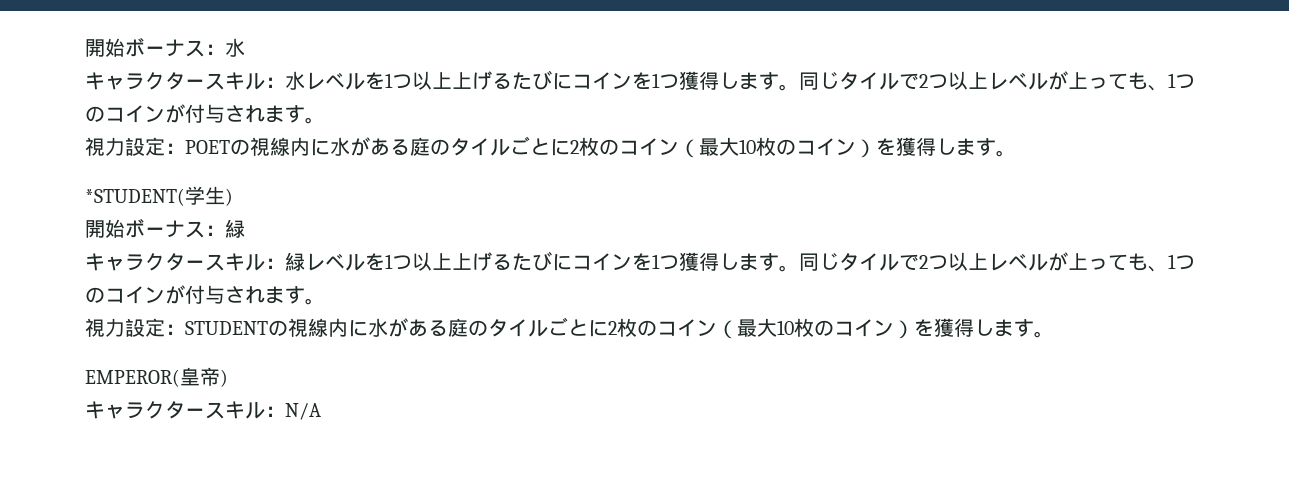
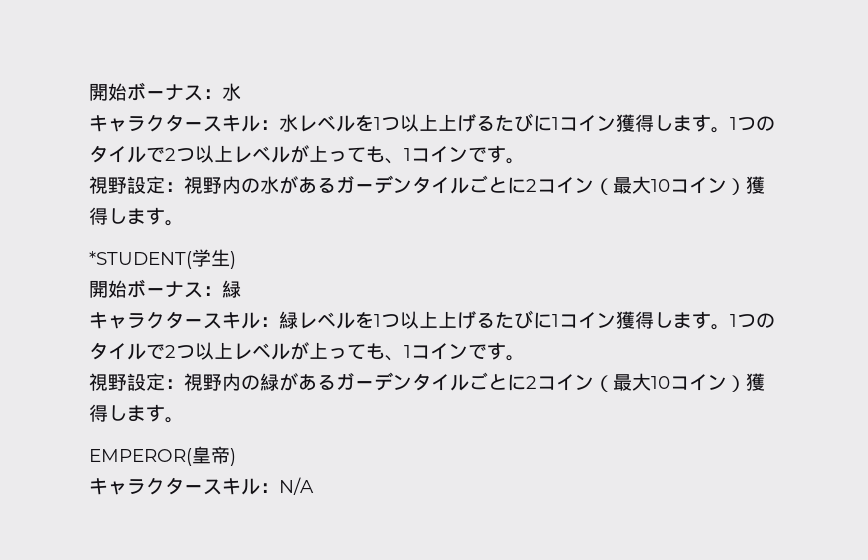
[572,71,839,91] コインを1つ獲得します。同じ -> [552,114,775,133] 1コイン獲得します。1つの
[1175,74,1195,89] [85,104,325,124] [85,136,896,158] つのコインが付与されます。 // 視力設定：POETの視線内に水がある庭のタイルごとに2枚のコイン（最大10枚のコイン）を -> [411,145,525,164] [89,175,746,195] コインです。 // 視野設定：視野内の水があるガーデンタイルごとに2コイン（最大10コイン）
[572,252,839,272] コインを1つ獲得します。同じ -> [552,311,775,330] 1コイン獲得します。1つの
[1175,255,1195,270] [85,285,325,305] [85,317,934,339] つのコインが付与されます。 // 視力設定：STUDENTの視線内に水がある庭のタイルごとに2枚のコイン（最大10枚のコイン）を -> [411,342,525,361] [89,372,746,392] コインです。 // 視野設定：視野内の緑があるガーデンタイルごとに2コイン（最大10コイン）

